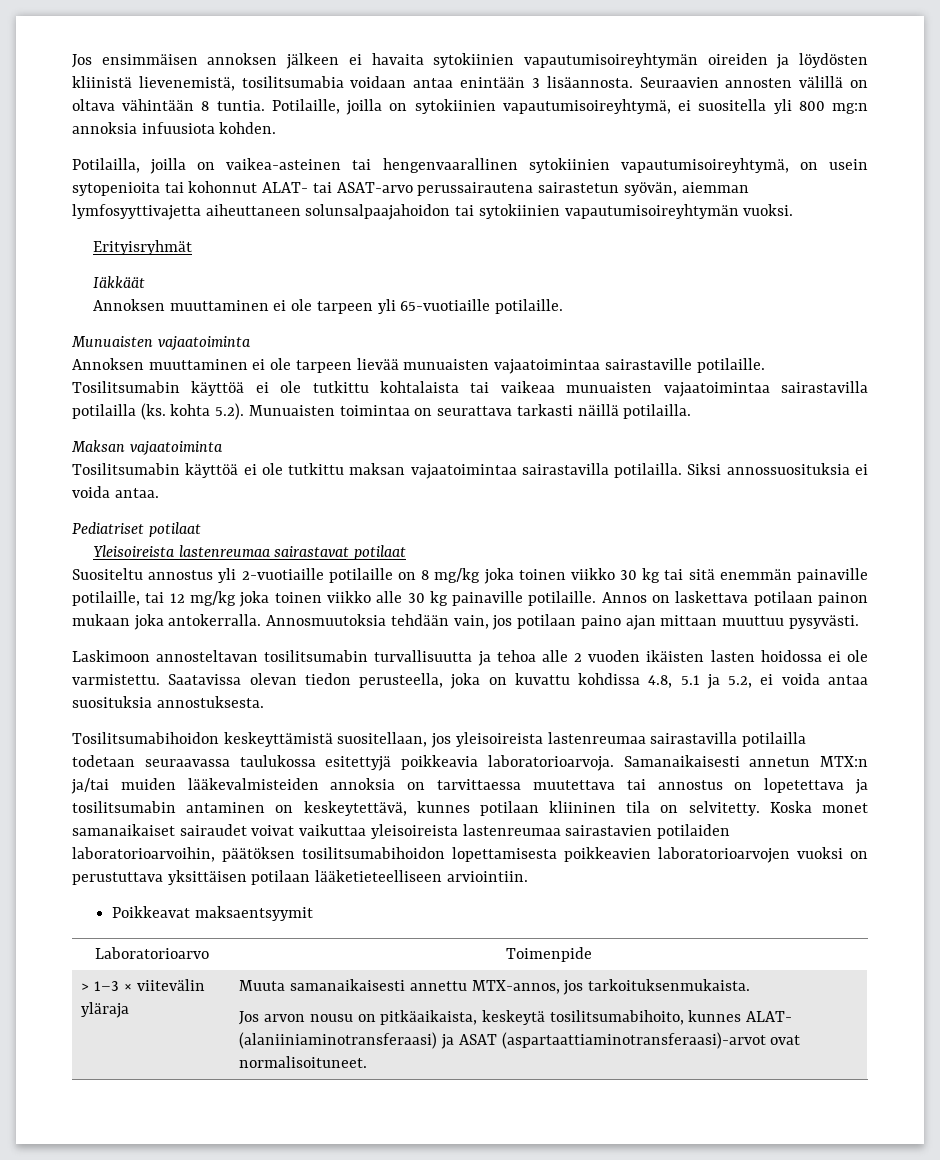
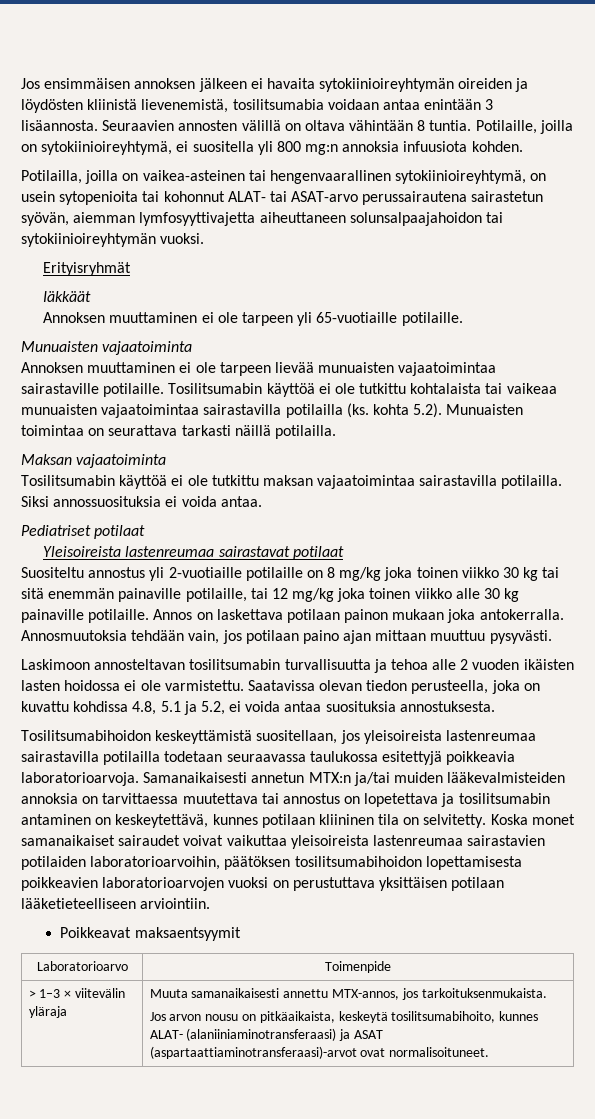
[433,53,698,68] sytokiinien vapautumisoireyhtymän -> [319,78,455,92] sytokiinioireyhtymän
[414,99,671,114] sytokiinien vapautumisoireyhtymä, -> [41,141,173,155] sytokiinioireyhtymä,
[528,158,789,173] sytokiinien vapautumisoireyhtymä, -> [395,170,527,184] sytokiinioireyhtymä,
[478,204,739,219] sytokiinien vapautumisoireyhtymän -> [21,233,156,247] sytokiinioireyhtymän

